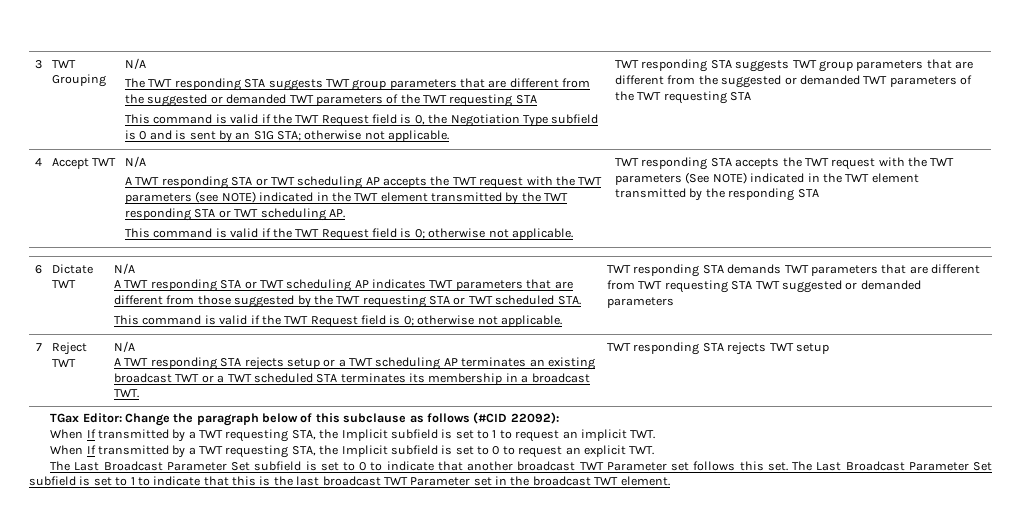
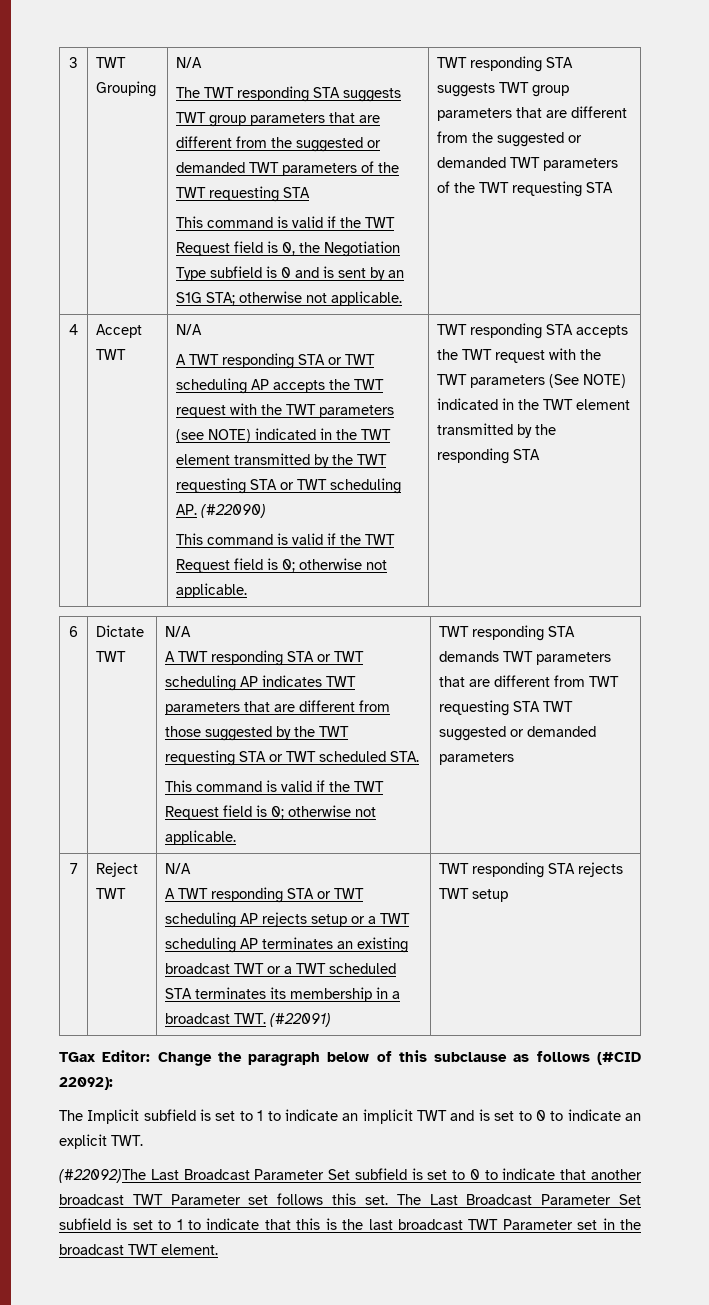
[125,208,192,221] responding -> [176,478,247,494] requesting
(345, 213) none -> [201,504,267,518] (#22090)
(242, 362) none -> [317,888,365,899] [165,912,259,928] or TWT scheduling AP
(140, 393) none -> [270,1013,332,1027] (#22091)
[50,429,339,442] When If transmitted by a TWT requesting STA, the -> [59,1110,83,1121] The
[515,430,560,442] request -> [284,1109,338,1121] indicate
[630,430,656,439] [50,445,563,458] TWT. // When If transmitted by a TWT requesting STA, the Implicit subfield is set to 0 to request -> [417,1109,621,1121] TWT and is set to 0 to indicate
[50,461,71,471] The -> [59,1169,146,1183] (#22092)The

